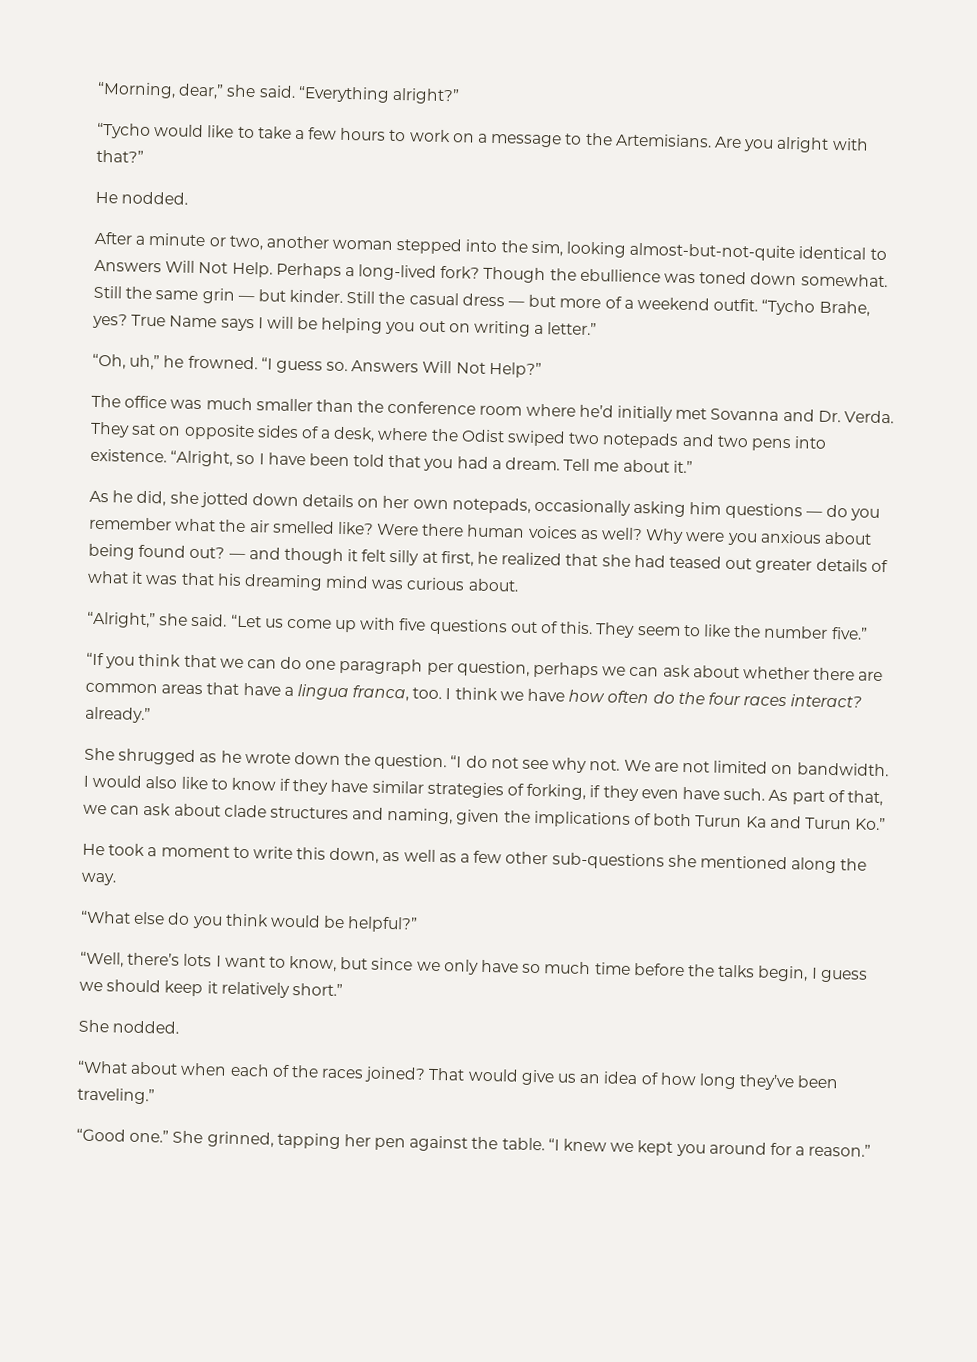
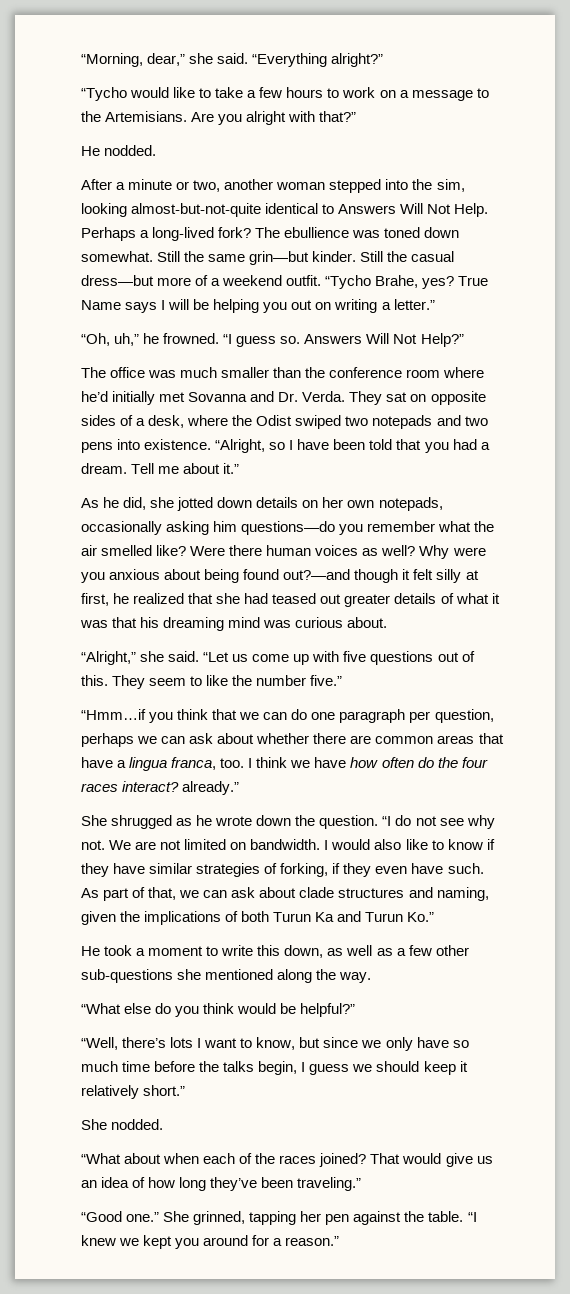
[483,266,577,284] Though the -> [255,227,281,238] The
[201,288,286,304] grin — but -> [249,251,310,265] grin—but
[461,293,557,308] dress — but -> [81,275,154,286] dress—but
[724,502,848,520] questions — do -> [241,521,336,535] questions—do
[189,546,281,560] out? — and -> [283,569,351,580] out?—and
[86,652,104,666] “If -> [81,709,146,720] “Hmm…if

